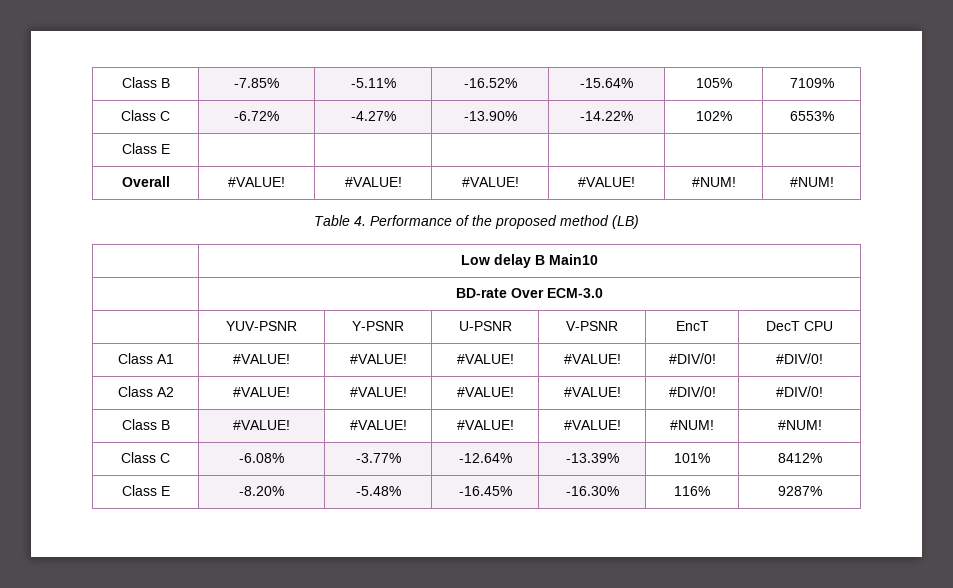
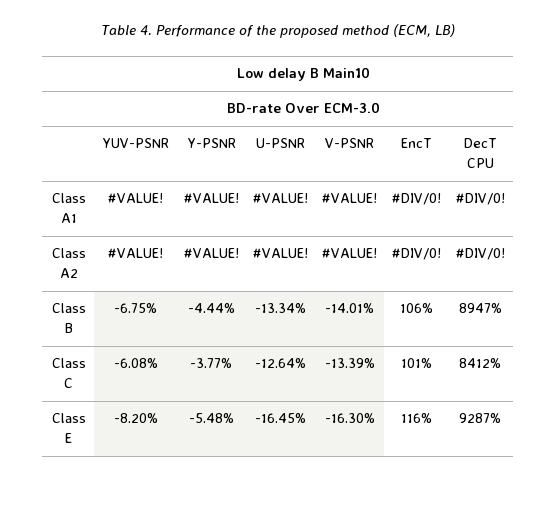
[121,77,170,88] [234,78,279,88] [350,78,396,88] [463,78,517,88] [580,78,633,88] [695,78,732,88] [789,78,834,88] [121,110,170,121] [234,111,279,121] [350,111,396,121] [463,111,517,121] [580,111,633,121] [695,111,732,121] [789,111,834,121] [121,143,170,154] [121,176,170,187] [228,177,285,187] [344,177,402,187] [461,177,519,187] [578,177,635,187] [691,177,736,187] [789,177,834,187] Class B | -7.85% | -5.11% | -16.52% | -15.64% | 105% | 7109% // Class C | -6.72% | -4.27% | -13.90% | -14.22% | 102% | 6553% // Class E | | | | | | // Overall | #VALUE! | #VALUE! | #VALUE! | #VALUE! | #NUM! | #NUM! // -> (101, 30) none
[612,215,639,229] (LB) -> [392,24,455,37] (ECM, LB)
[233,420,290,430] [349,420,407,430] [456,420,514,430] [563,420,621,430] [670,420,714,430] [777,420,822,430] #VALUE! | #VALUE! | #VALUE! | #VALUE! | #NUM! | #NUM! -> [114,303,157,313] [187,303,235,313] [254,303,306,313] [325,303,374,313] [399,303,433,313] [458,303,502,313] -6.75% | -4.44% | -13.34% | -14.01% | 106% | 8947%

